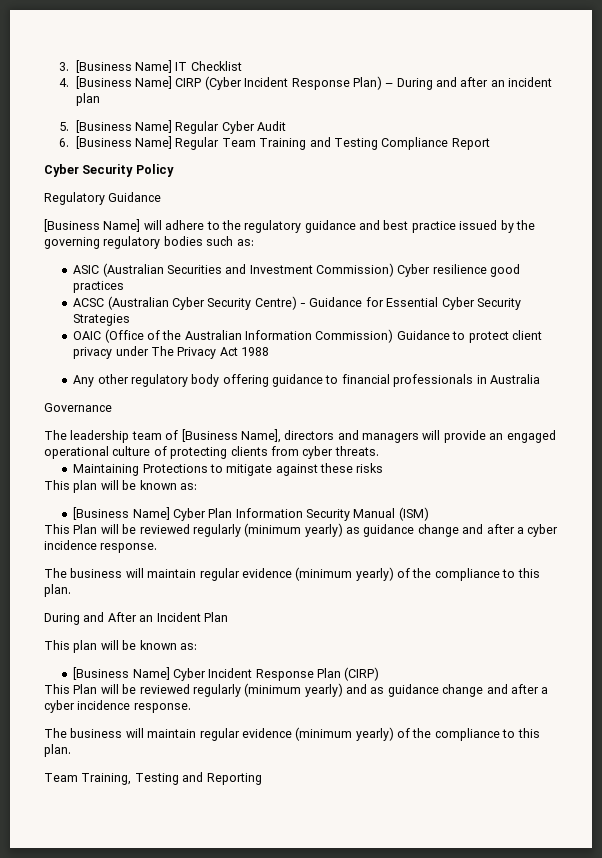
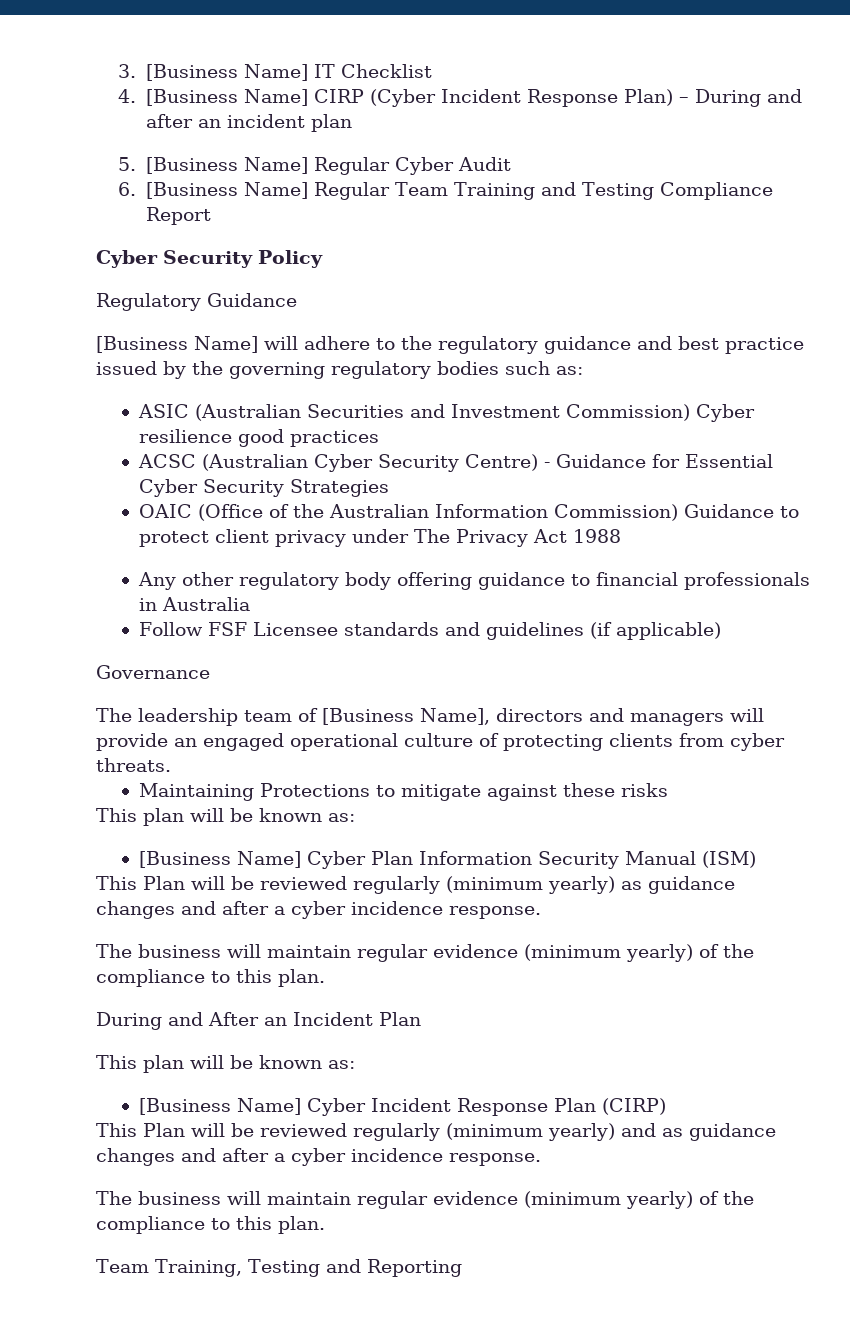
(540, 379) none -> [139,622,722,640] // Follow FSF Licensee standards and guidelines (if applicable)
[417,524,459,537] change -> [96,901,175,919] changes
[442,684,484,697] change -> [96,1148,175,1166] changes

